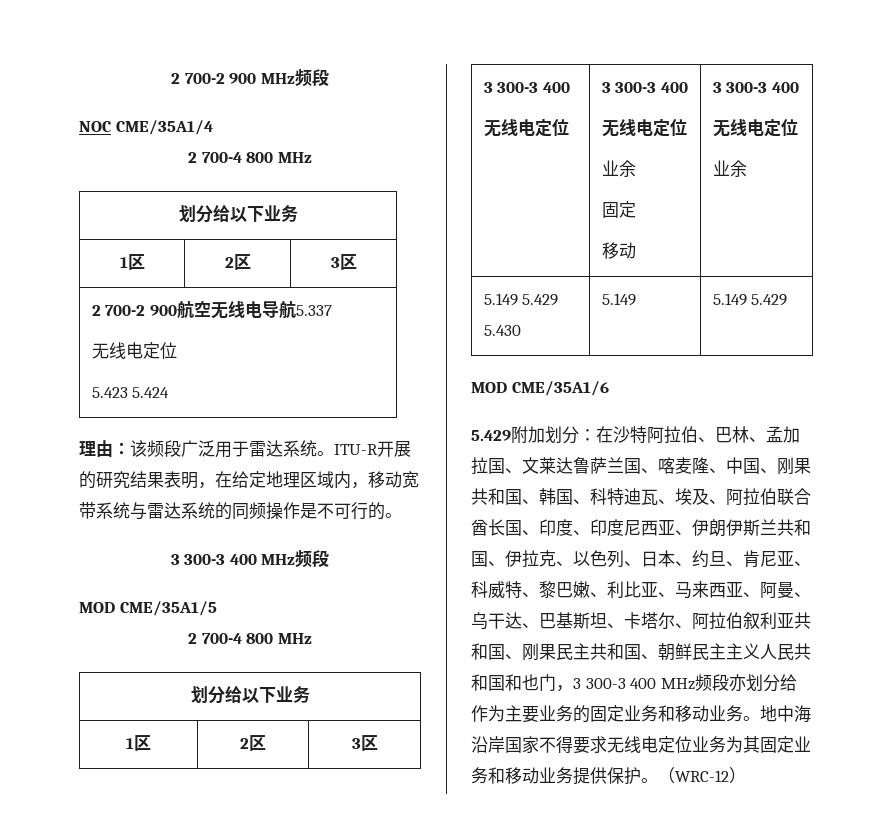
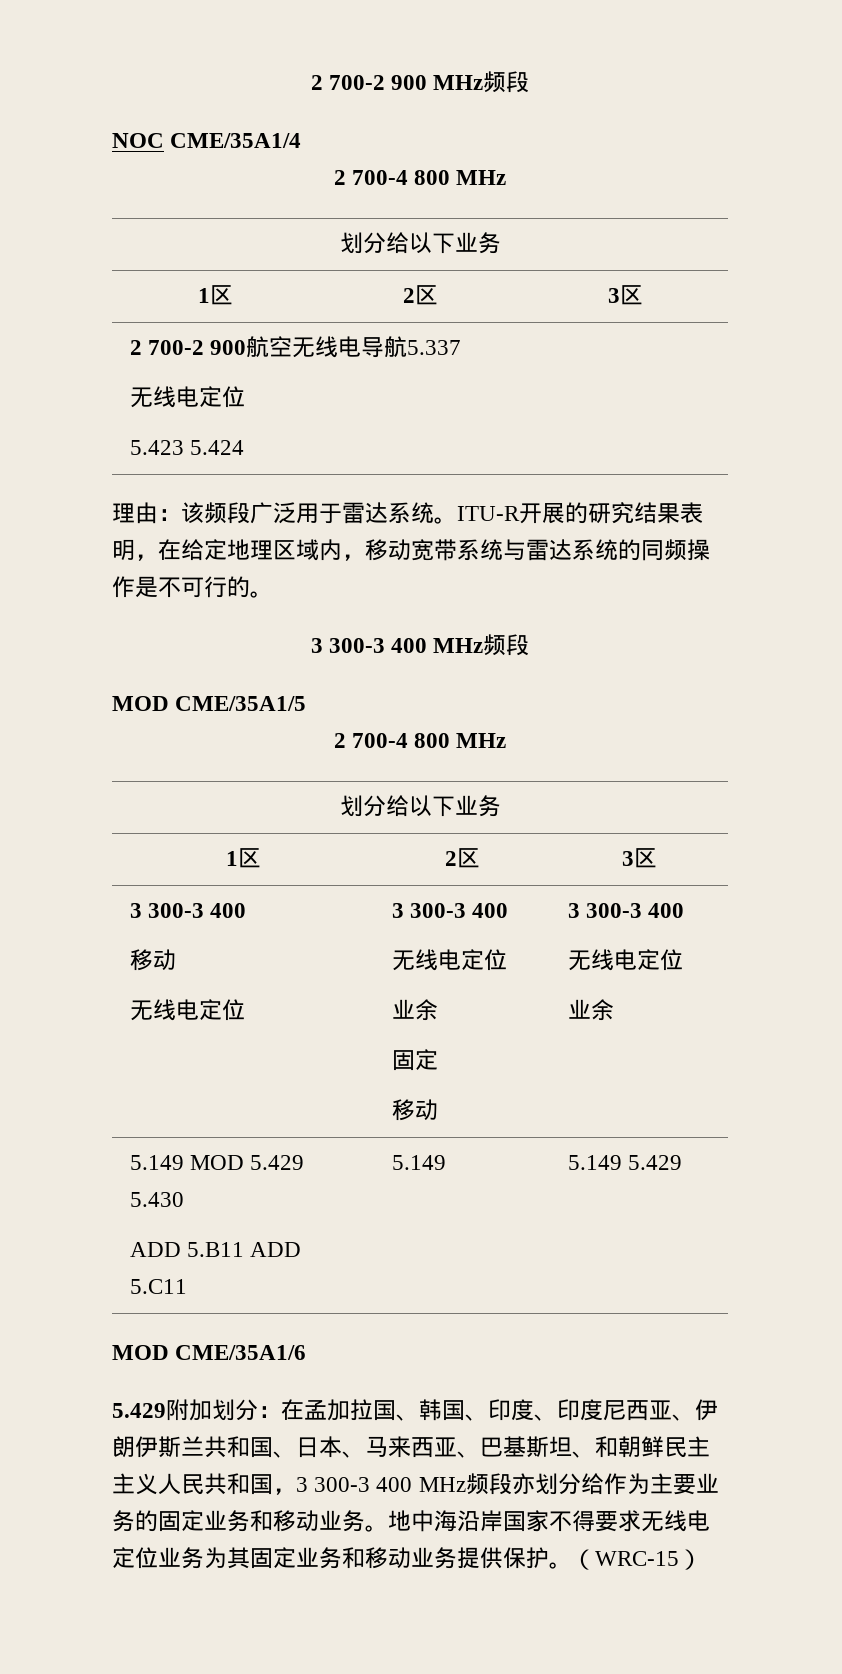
(570, 87) none -> [129,949,176,971] // 移动
(518, 299) none -> [189,1155,244,1170] MOD
(521, 330) none -> [129,1242,302,1257] [129,1279,187,1294] // ADD 5.B11 ADD 5.C11
[613,426,800,444] [471,457,811,475] [471,488,811,506] [471,519,505,536] 沙特阿拉伯、巴林、孟加拉国、文莱达鲁萨兰国、喀麦隆、中国、刚果共和国、韩国、科特迪瓦、埃及、阿拉伯联合酋长 -> [304,1399,442,1421] 孟加拉国、韩
[505,550,811,568] [471,581,811,599] [471,612,811,630] [471,643,658,661] 伊拉克、以色列、日本、约旦、肯尼亚、科威特、黎巴嫩、利比亚、马来西亚、阿曼、乌干达、巴基斯坦、卡塔尔、阿拉伯叙利亚共和国、刚果民主共和国、 -> [296,1436,618,1458] 日本、马来西亚、巴基斯坦、和
[505,674,556,691] 和也门 -> (273, 1484) none
[675,770,729,782] WRC-12 -> [595,1551,679,1566] WRC-15

